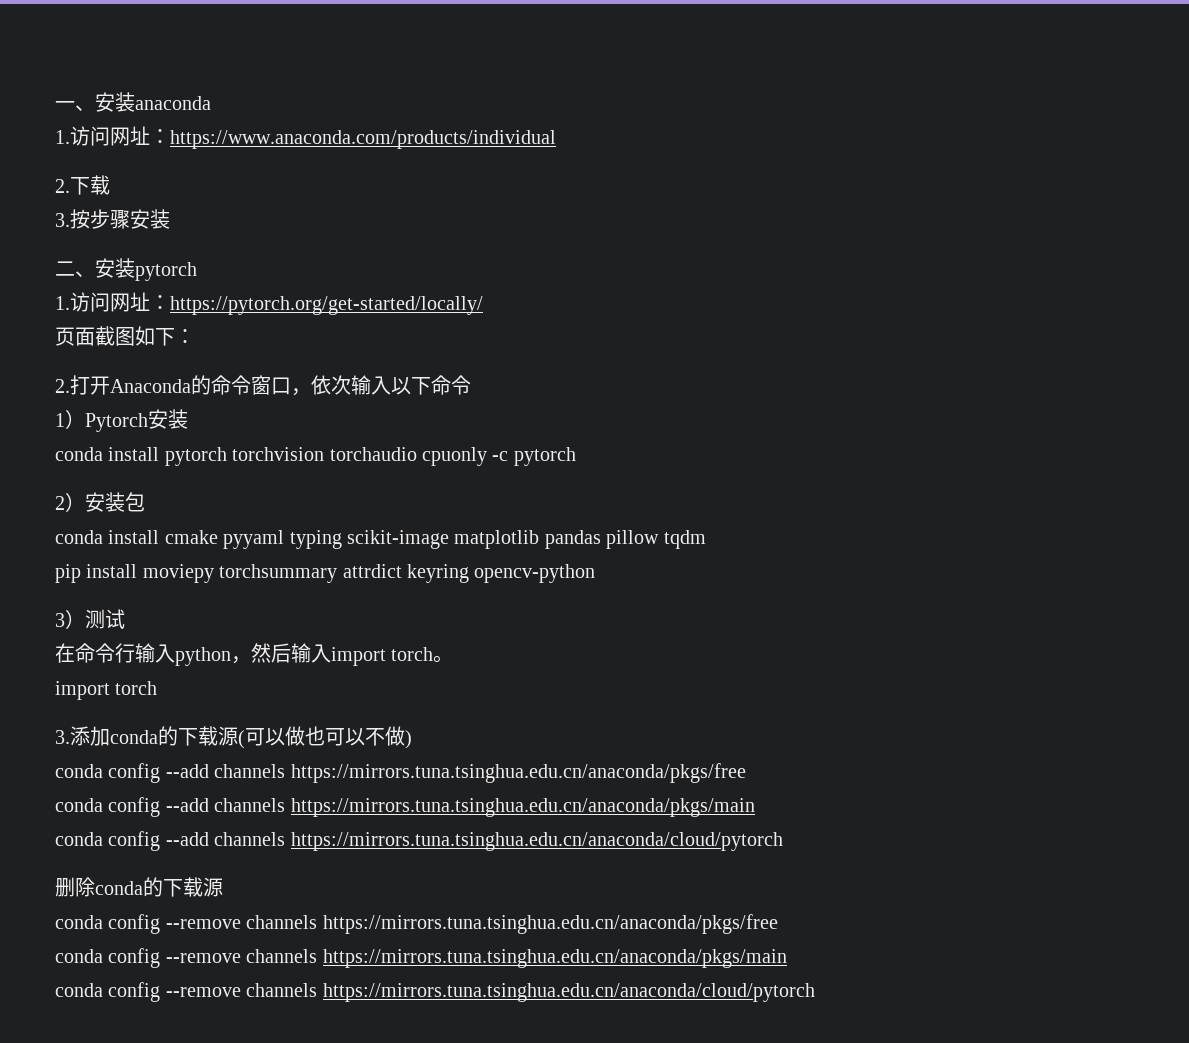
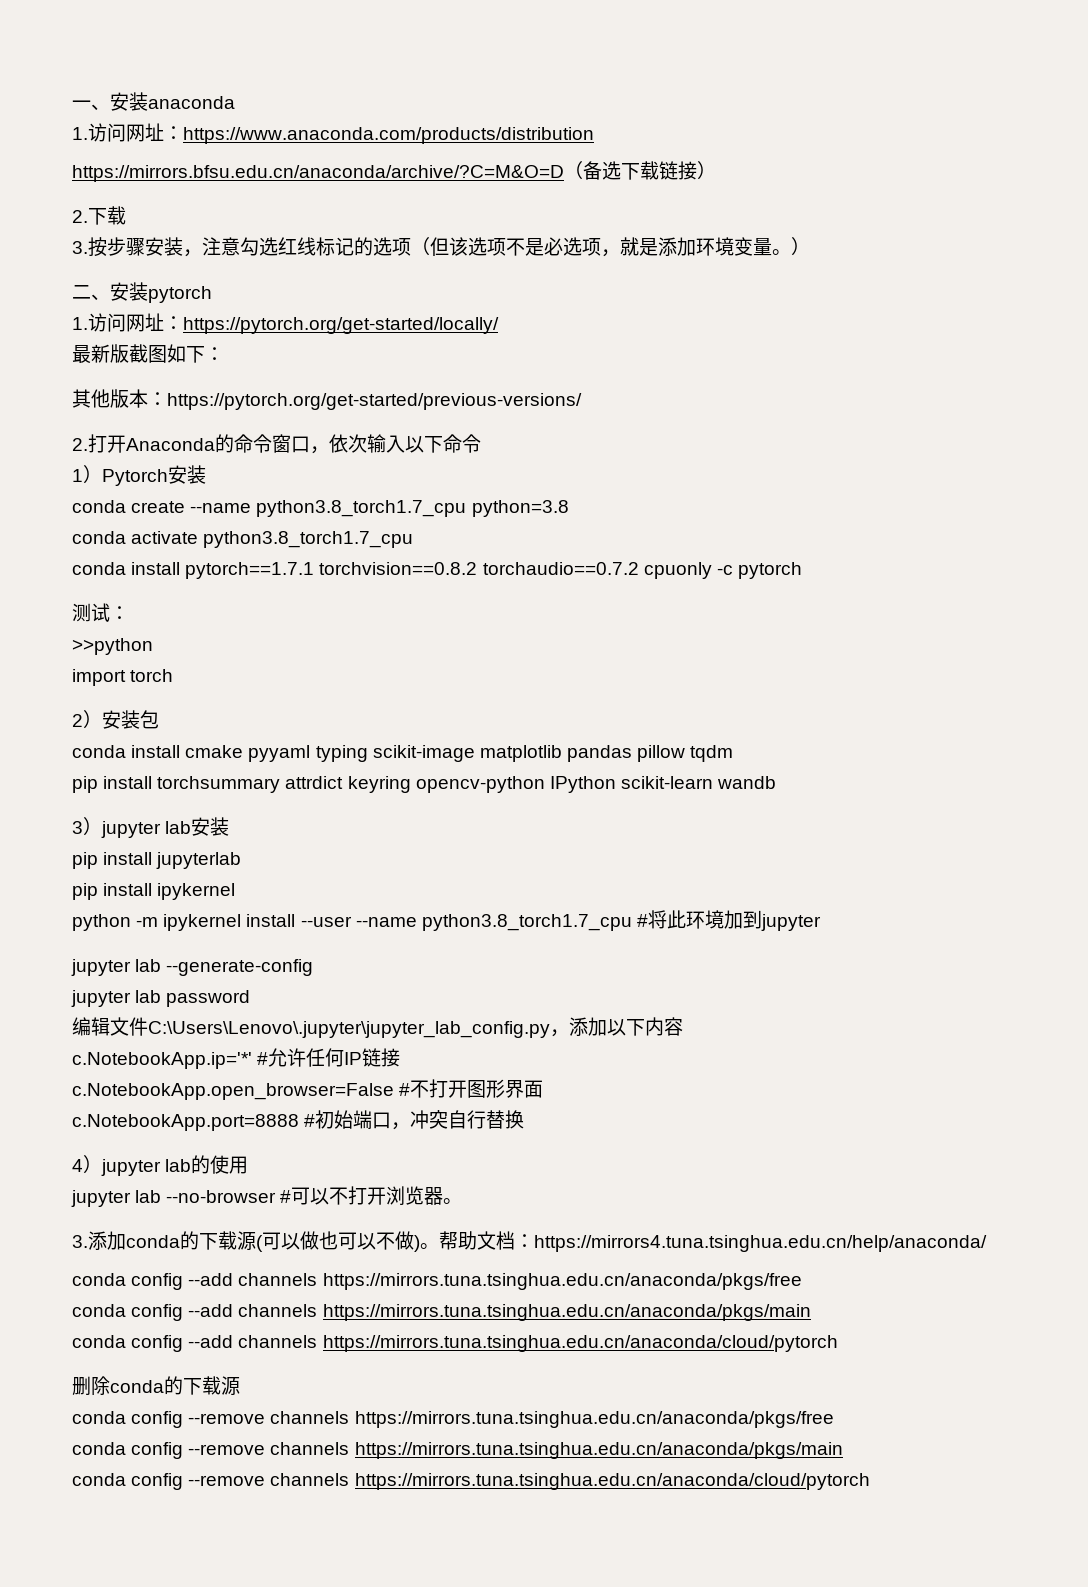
[170,130,556,149] https://www.anaconda.com/products/individual -> [183,127,594,144] [72,161,716,182] https://www.anaconda.com/products/distribution // https://mirrors.bfsu.edu.cn/anaconda/archive/?C=M&O=D（备选下载链接）
(170, 219) none -> [183,237,810,257] ，注意勾选红线标记的选项（但该选项不是必选项，就是添加环境变量。）
[55,327,95,346] 页面 -> [72,344,129,363] 最新版
(195, 336) none -> [72,389,582,410] // 其他版本：https://pytorch.org/get-started/previous-versions/
[55,447,417,466] // conda install pytorch torchvision torchaudio -> [72,500,569,517] [72,531,414,548] [72,562,639,579] // conda create --name python3.8_torch1.7_cpu python=3.8 // conda activate python3.8_torch1.7_cpu // conda install pytorch==1.7.1 torchvision==0.8.2 torchaudio==0.7.2
(576, 456) none -> [72,603,129,622] [72,638,153,655] [72,669,174,686] // 测试： // >>python // import torch
[142,564,214,583] moviepy -> (153, 782) none
(596, 573) none -> [549,776,777,793] IPython scikit-learn wandb
[85,609,125,629] [55,643,454,666] [55,681,158,700] 测试 // 在命令行输入python，然后输入import torch。 // import torch -> [101,817,230,838] [72,852,242,869] [72,883,236,900] [72,910,821,931] [71,959,314,976] [71,990,251,1007] [72,1017,683,1038] [72,1048,401,1069] [72,1079,544,1100] [72,1110,525,1131] [72,1155,249,1176] [71,1186,463,1207] jupyter lab安装 // pip install jupyterlab // pip install ipykernel // python -m ipykernel install --user --name python3.8_torch1.7_cpu #将此环境加到jupyter // jupyter lab --generate-config // jupyter lab password // 编辑文件C:\Users\Lenovo\.jupyter\jupyter_lab_config.py，添加以下内容 // c.NotebookApp.ip='*' #允许任何IP链接 // c.NotebookApp.open_browser=False #不打开图形界面 // c.NotebookApp.port=8888 #初始端口，冲突自行替换 // 4）jupyter lab的使用 // jupyter lab --no-browser #可以不打开浏览器。
(412, 739) none -> [420,1231,987,1252] 。帮助文档：https://mirrors4.tuna.tsinghua.edu.cn/help/anaconda/

